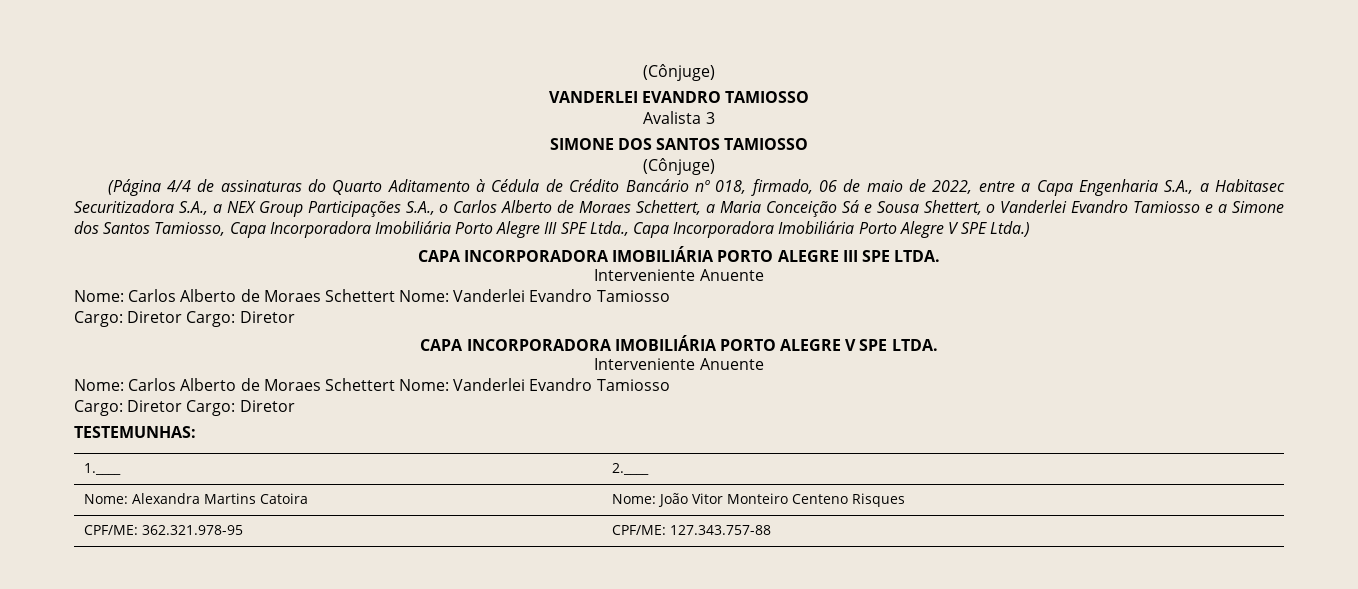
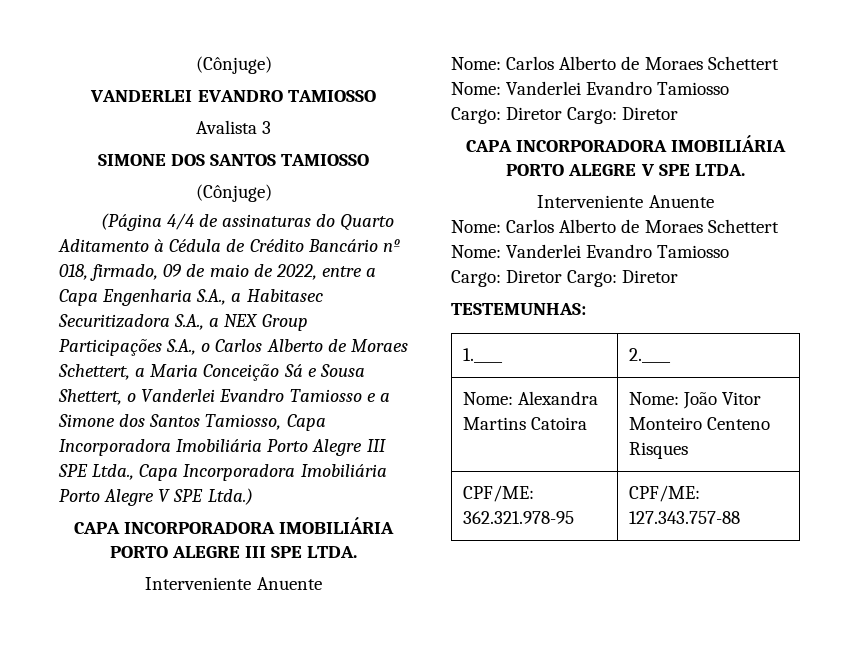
[819,180,838,192] 06 -> [163,264,182,277] 09

